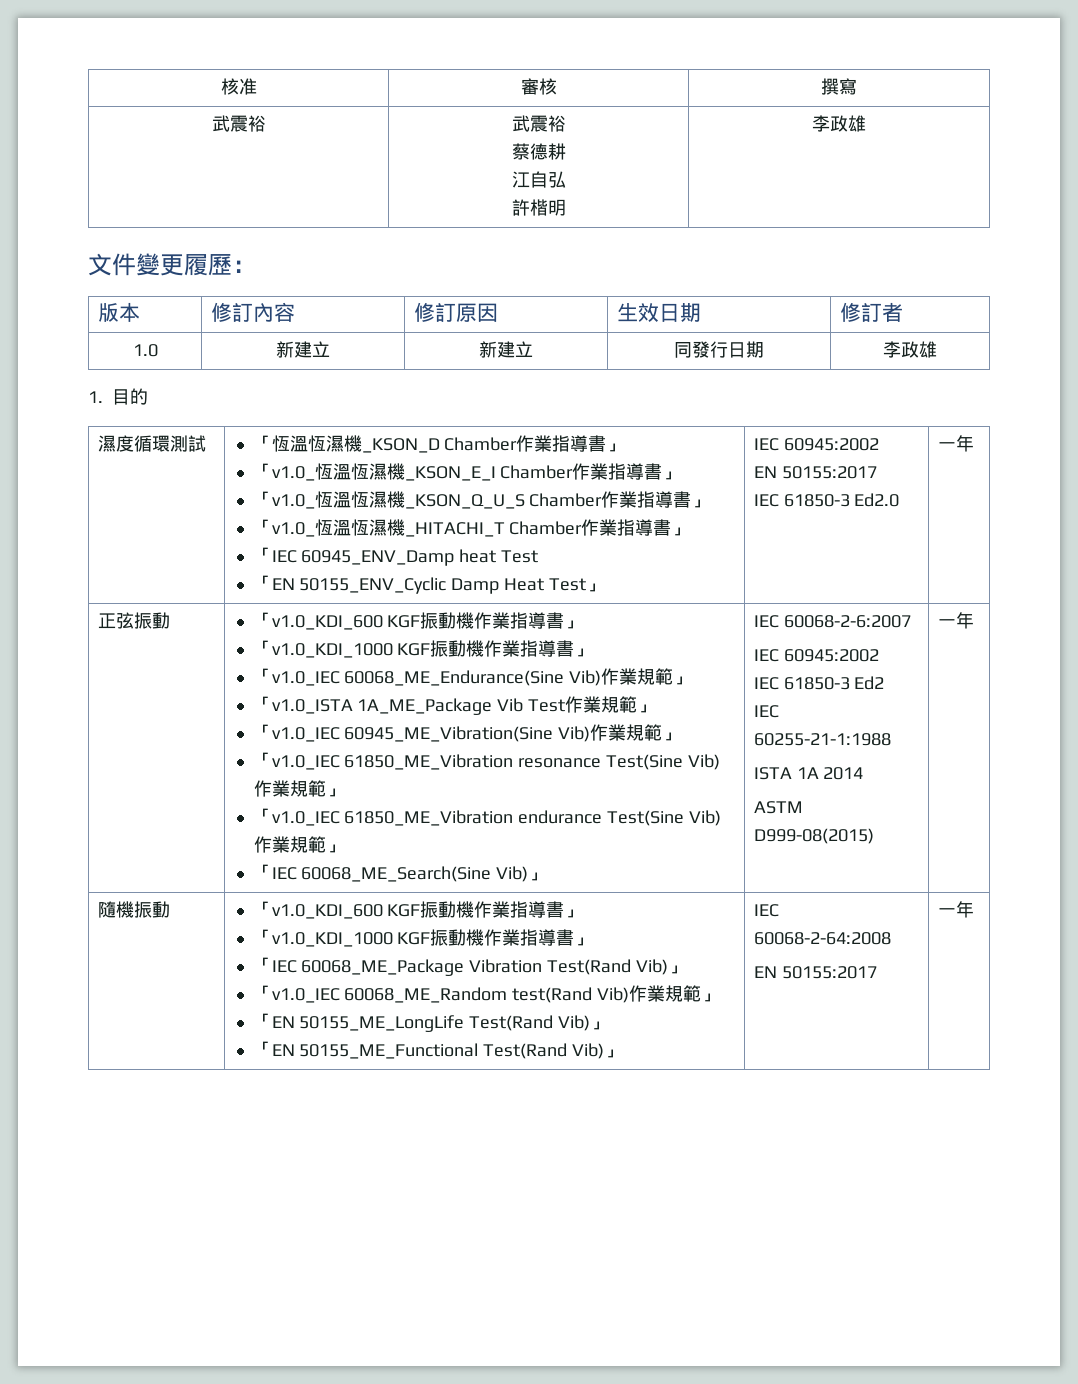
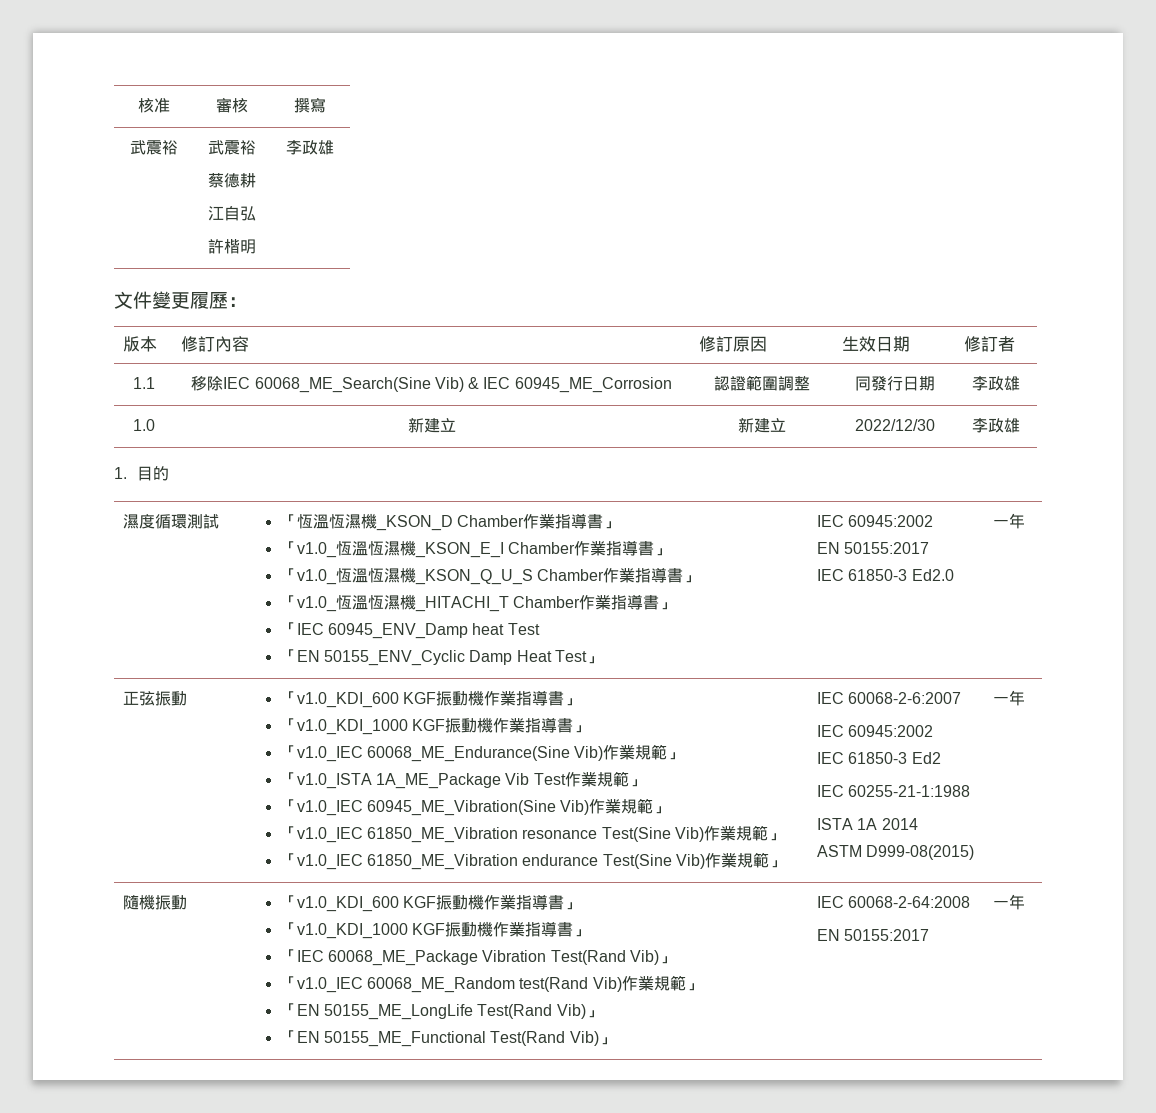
(903, 312) none -> [132,377,155,389] [191,376,672,393] [714,375,810,391] [854,376,935,391] [972,376,1020,391] // 1.1 | 移除IEC 60068_ME_Search(Sine Vib) & IEC 60945_ME_Corrosion | 認證範圍調整 | 同發行日期 | 李政雄
[674,341,764,358] 同發行日期 -> [854,419,935,431] 2022/12/30
[253,864,547,882] // 「IEC 60068_ME_Search(Sine Vib)」 -> (785, 864) none

